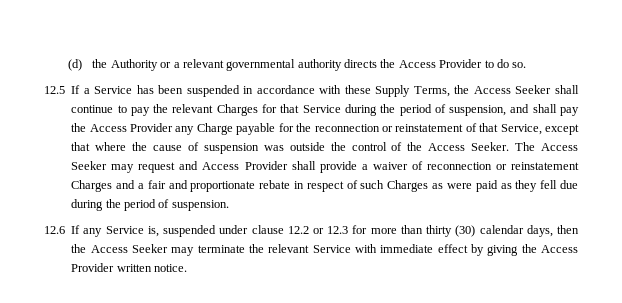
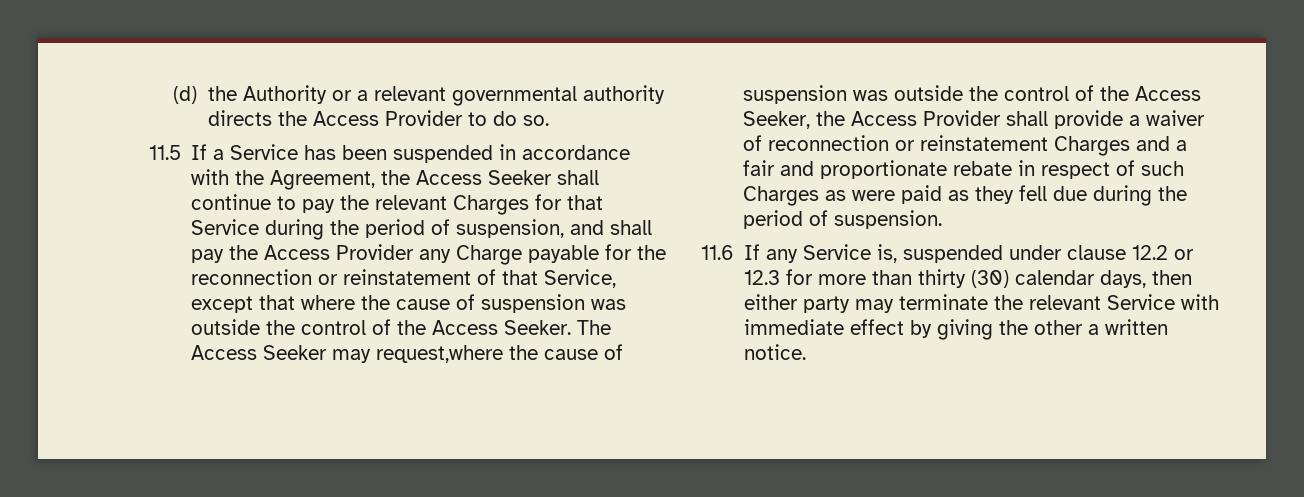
[44,86,65,94] 12.5 -> [149,145,181,160] 11.5
[344,85,450,97] these Supply Terms, -> [235,170,376,190] the Agreement,
[138,161,199,173] request and -> [376,344,624,363] [743,85,1202,104] [743,111,846,129] request,where the cause of suspension was outside the control of the Access Seeker, the
[44,226,65,234] 12.6 -> [701,245,734,260] 11.6
[71,244,168,253] the Access Seeker -> [744,294,851,313] either party
[541,245,579,253] [71,263,115,272] Access Provider -> [1034,320,1100,335] other a

